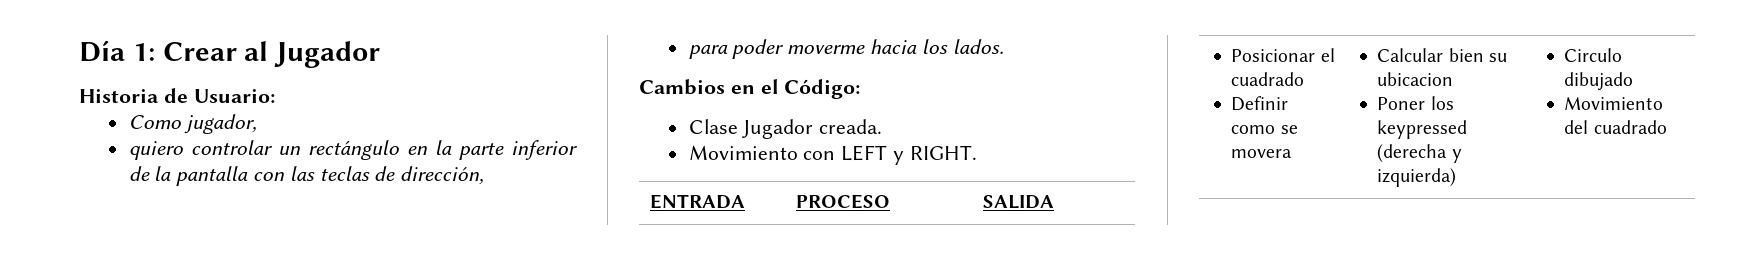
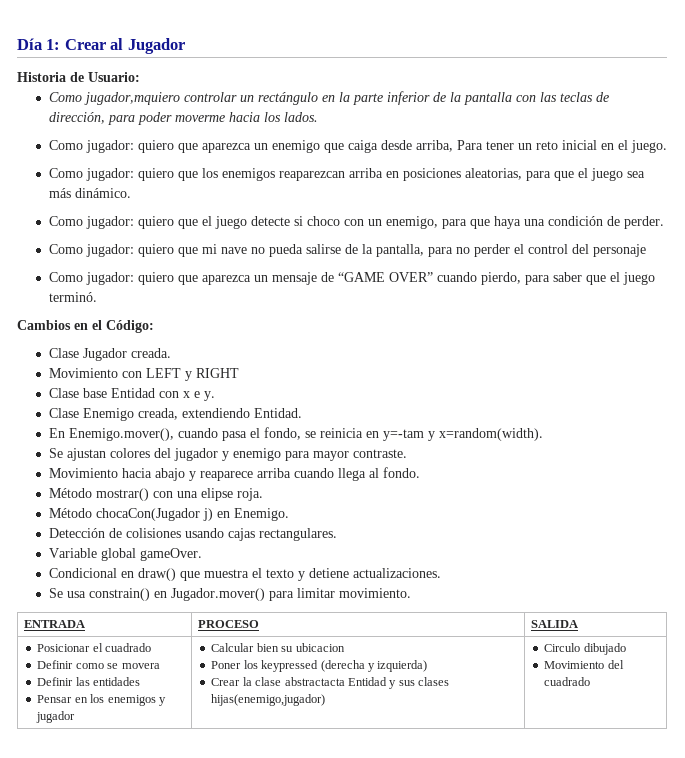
[184,114,258,134] [128,141,183,160] jugador, // quiero -> [83,92,180,105] jugador,mquiero
(485, 175) // -> (105, 118) none
(1004, 46) none -> [48,140,667,153] [48,168,645,181] [48,188,131,198] [48,216,664,229] [48,244,646,257] [48,272,655,285] [48,292,97,302] // Como jugador: quiero que aparezca un enemigo que caiga desde arriba, Para tener un reto inicial en el juego. // Como jugador: quiero que los enemigos reaparezcan arriba en posiciones aleatorias, para que el juego sea más dinámico. // Como jugador: quiero que el juego detecte si choco con un enemigo, para que haya una condición de perder. // Como jugador: quiero que mi nave no pueda salirse de la pantalla, para no perder el control del personaje // Como jugador: quiero que aparezca un mensaje de “GAME OVER” cuando pierdo, para saber que el juego terminó.
[909,145,977,160] RIGHT. -> [195,368,239,378] [48,388,215,401] [48,408,302,421] [48,427,543,441] [48,448,407,461] [48,467,420,481] [48,488,263,501] [48,508,289,521] [48,528,337,541] [48,548,202,561] [48,568,441,581] [48,588,411,601] RIGHT // Clase base Entidad con x e y. // Clase Enemigo creada, extendiendo Entidad. // En Enemigo.mover(), cuando pasa el fondo, se reinicia en y=-tam y x=random(width). // Se ajustan colores del jugador y enemigo para mayor contraste. // Movimiento hacia abajo y reaparece arriba cuando llega al fondo. // Método mostrar() con una elipse roja. // Método chocaCon(Jugador j) en Enemigo. // Detección de colisiones usando cajas rectangulares. // Variable global gameOver. // Condicional en draw() que muestra el texto y detiene actualizaciones. // Se usa constrain() en Jugador.mover() para limitar movimiento.
(1293, 153) none -> [37,677,141,686] [37,694,166,706] [36,711,76,723] // Definir las entidades // Pensar en los enemigos y jugador
(1457, 177) none -> [211,677,449,689] [211,694,326,706] // Crear la clase abstractacta Entidad y sus clases hijas(enemigo,jugador)

